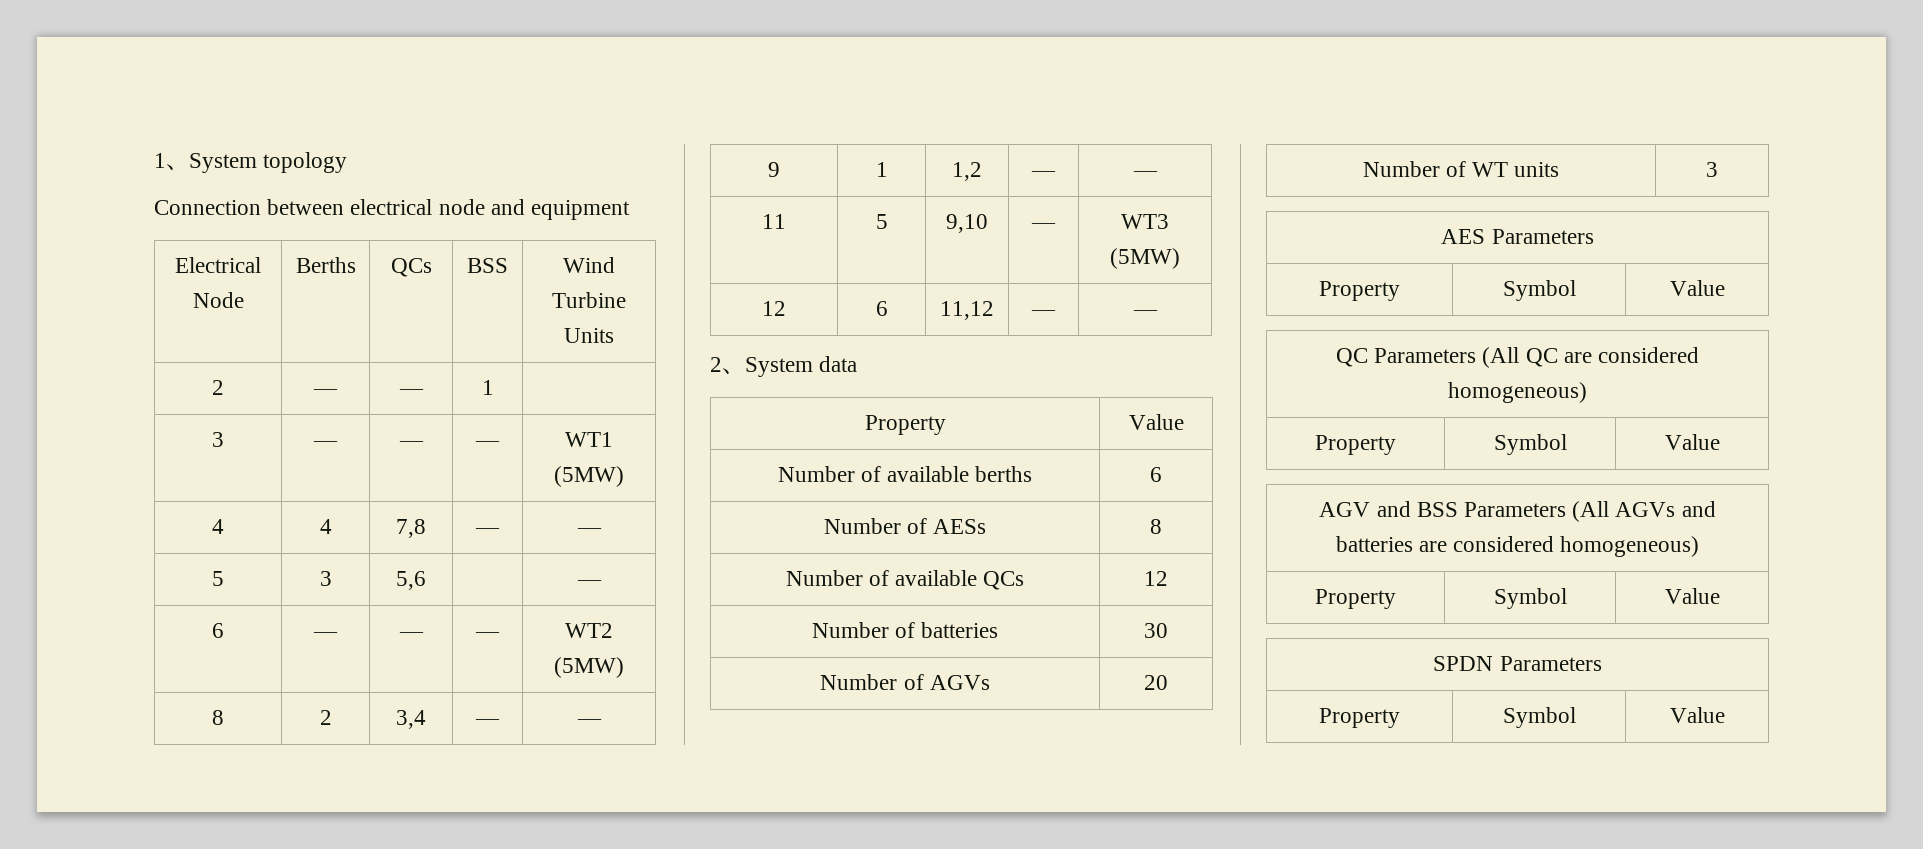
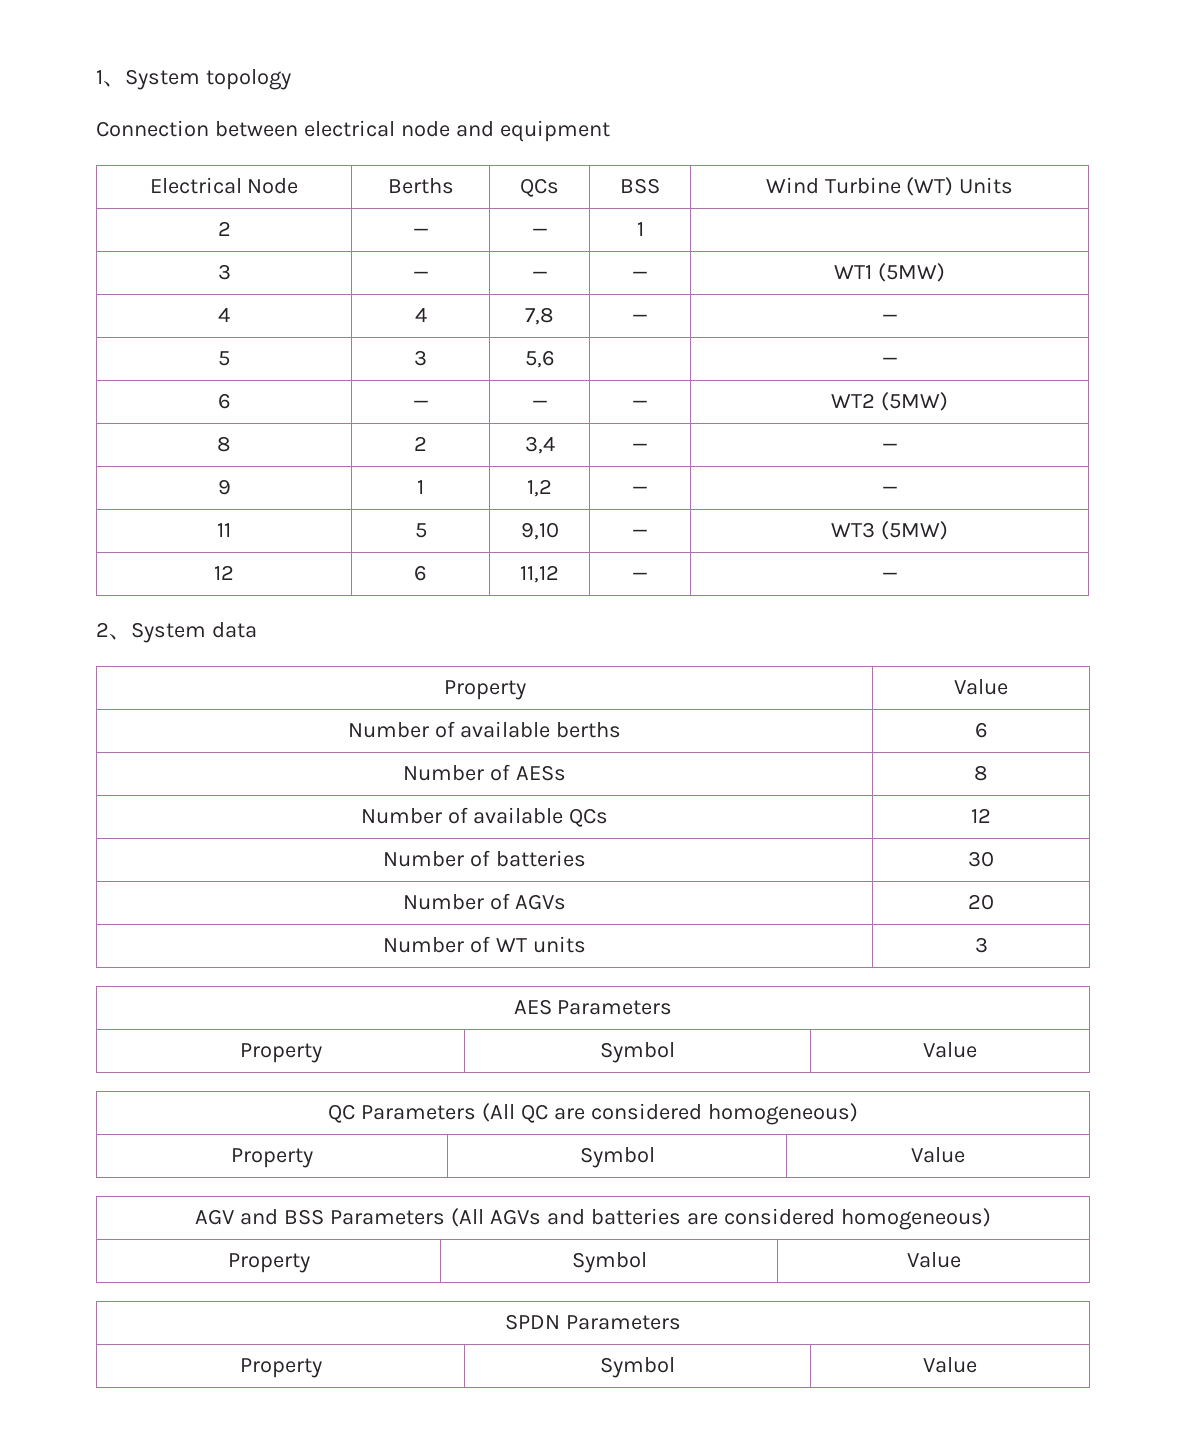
(626, 300) none -> [906,177,954,196] (WT)

